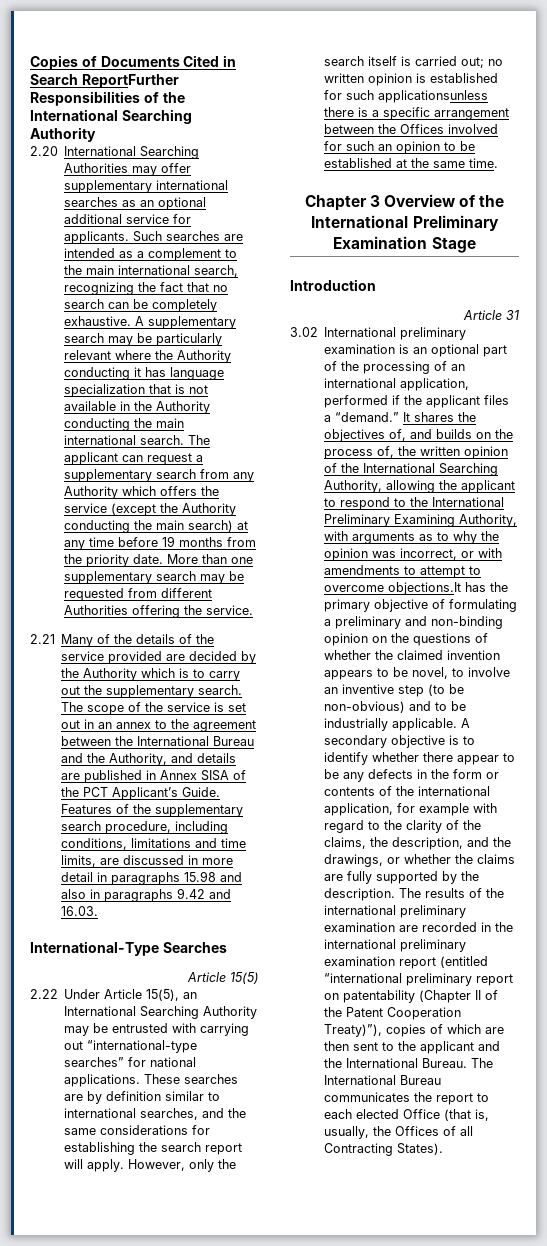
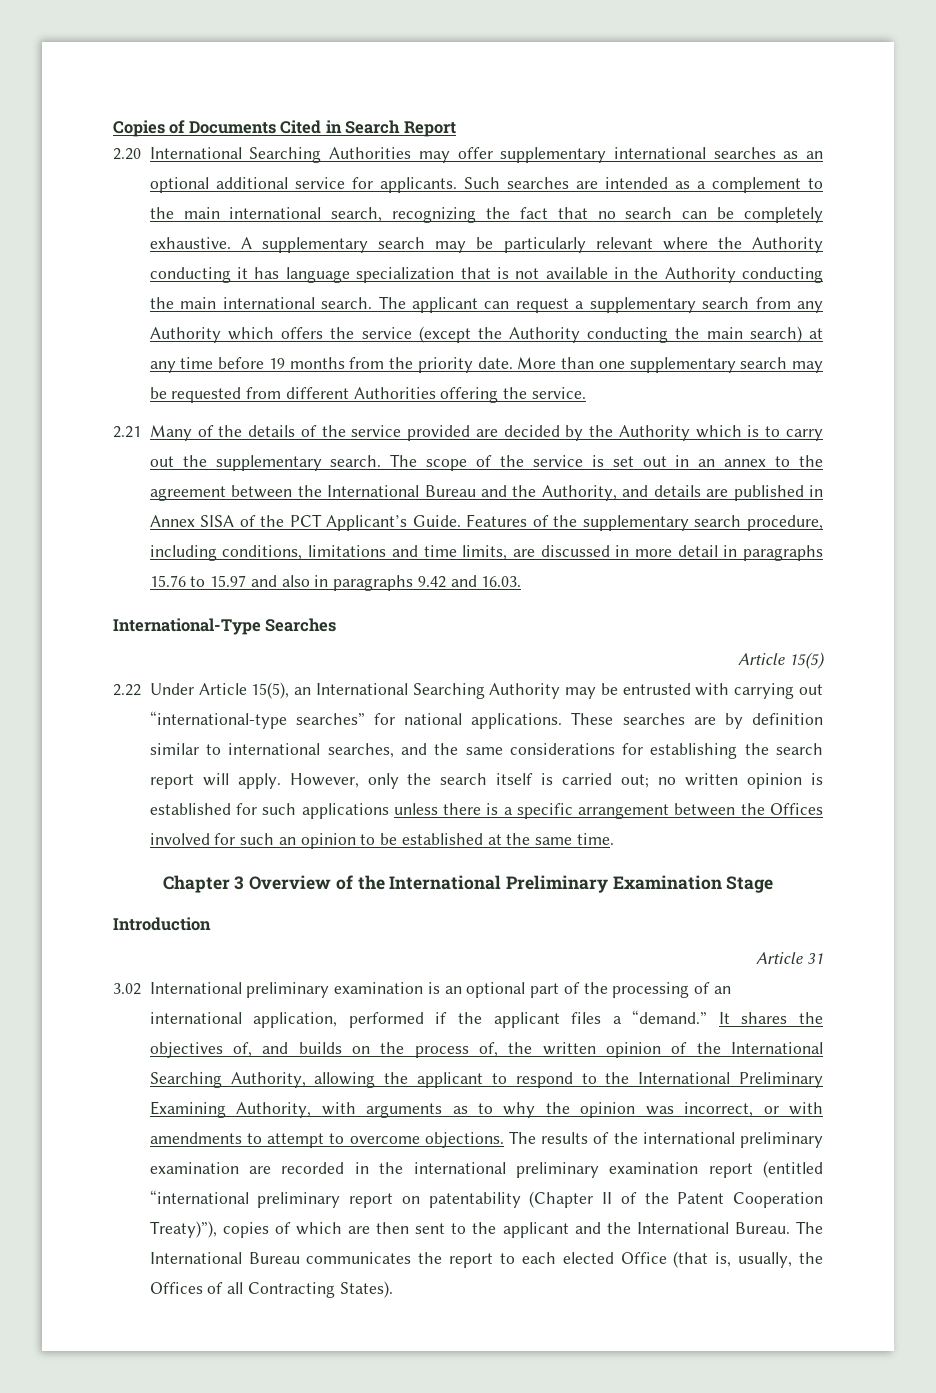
[81,74,179,88] [30,91,185,106] [30,109,192,124] [30,127,96,142] ReportFurther Responsibilities of the International Searching Authority -> [403,121,456,137] Report
[184,871,217,882] 15.98 -> [149,575,247,587] 15.76 to 15.97
[378,90,489,103] applicationsunless -> [301,803,438,819] applications unless
[388,582,509,595] [324,599,518,612] [324,616,504,629] [324,633,489,646] [324,650,501,660] [324,667,511,680] [324,684,465,697] [324,701,467,713] [324,718,471,731] [324,735,476,748] [324,752,516,765] [324,769,500,782] [324,786,491,796] [324,803,498,816] [324,820,482,833] [324,837,512,850] [324,854,516,867] [324,871,480,884] [324,888,396,901] objections.It has the primary objective of formulating a preliminary and non-binding opinion on the questions of whether the claimed invention appears to be novel, to involve an inventive step (to be non-obvious) and to be industrially applicable. A secondary objective is to identify whether there appear to be any defects in the form or contents of the international application, for example with regard to the clarity of the claims, the description, and the drawings, or whether the claims are fully supported by the description. -> [424,1132,504,1148] objections.

